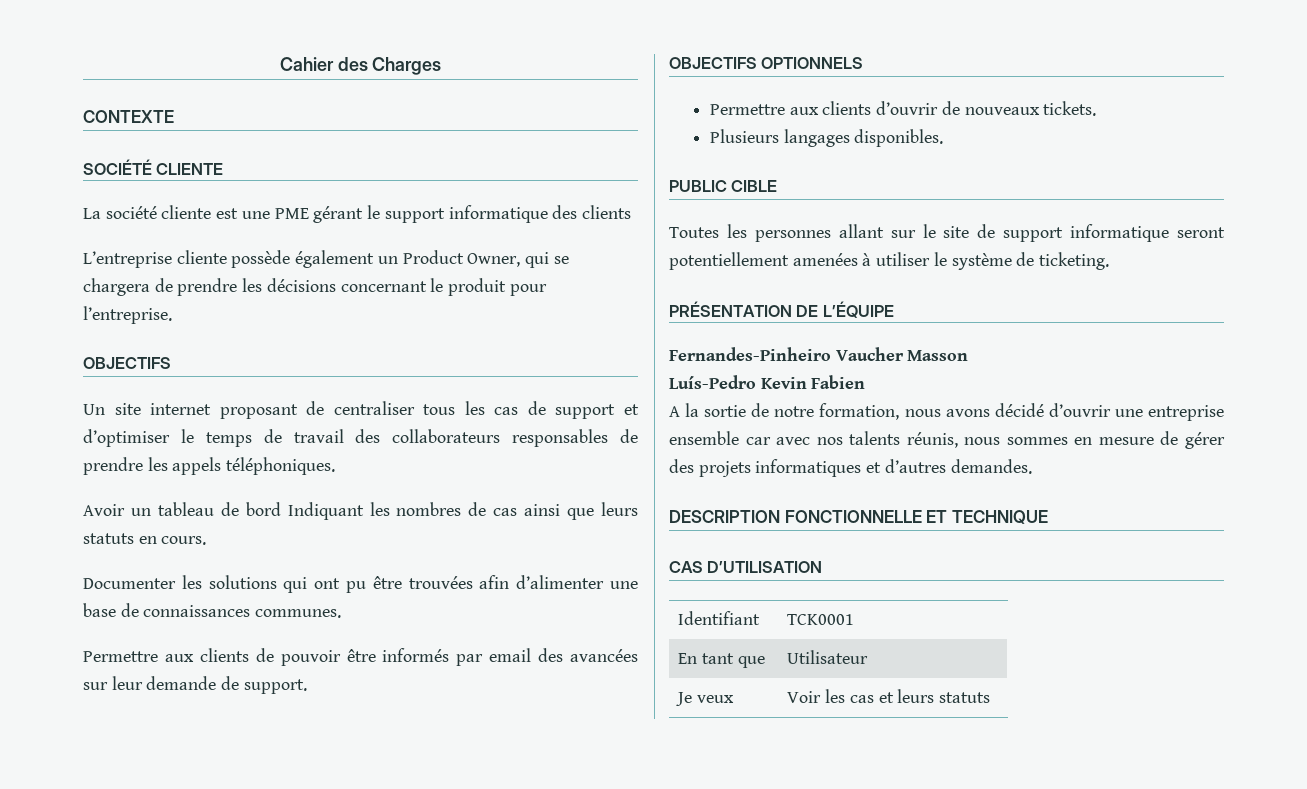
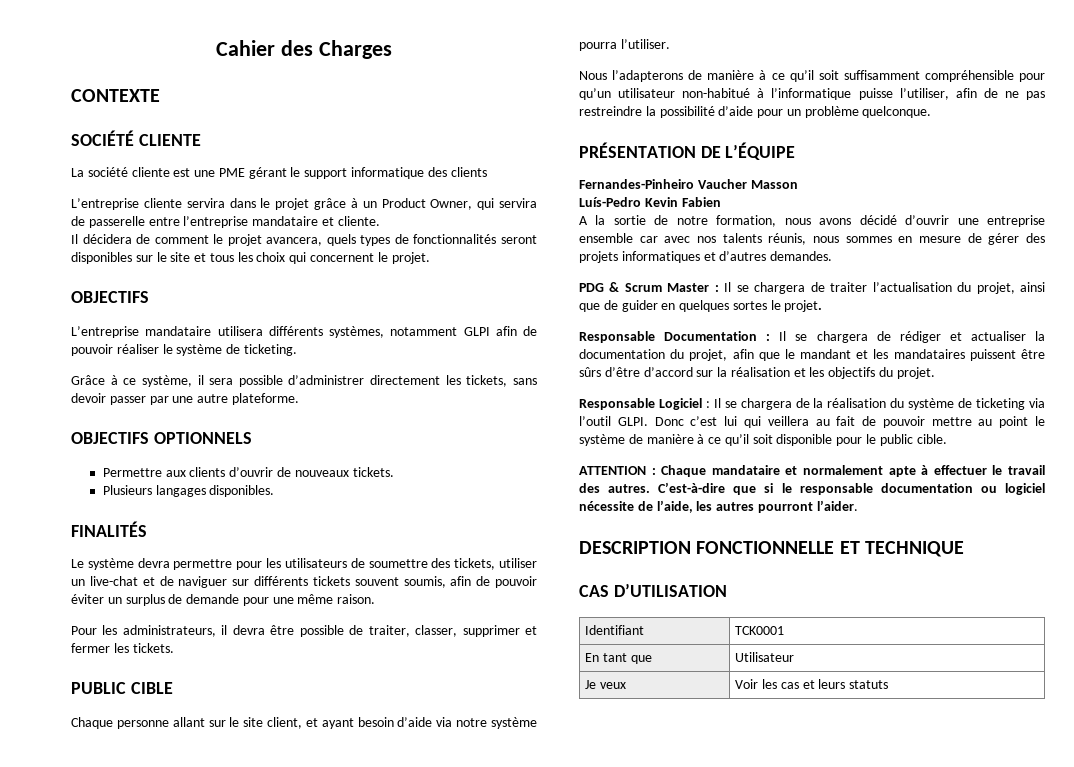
[231,250,569,268] [83,278,547,296] [83,306,172,324] [83,357,171,369] [83,401,639,419] [83,429,638,447] [83,457,336,475] [83,502,638,520] [83,533,207,545] [83,575,638,593] [83,603,342,618] [83,648,638,666] [83,676,307,694] possède également un Product Owner, qui se chargera de prendre les décisions concernant le produit pour l’entreprise. // OBJECTIFS // Un site internet proposant de centraliser tous les cas de support et d’optimiser le temps de travail des collaborateurs responsables de prendre les appels téléphoniques. // Avoir un tableau de bord Indiquant les nombres de cas ainsi que leurs statuts en cours. // Documenter les solutions qui ont pu être trouvées afin d’alimenter une base de connaissances communes. // Permettre aux clients de pouvoir être informés par email des avancées sur leur demande de support. -> [186,198,537,210] [71,216,380,228] [71,234,537,246] [71,252,430,264] [71,291,149,303] [71,326,537,338] [71,344,297,356] [71,375,537,387] [71,393,299,405] servira dans le projet grâce à un Product Owner, qui servira de passerelle entre l’entreprise mandataire et cliente. // Il décidera de comment le projet avancera, quels types de fonctionnalités seront disponibles sur le site et tous les choix qui concernent le projet. // OBJECTIFS // L’entreprise mandataire utilisera différents systèmes, notamment GLPI afin de pouvoir réaliser le système de ticketing. // Grâce à ce système, il sera possible d’administrer directement les tickets, sans devoir passer par une autre plateforme.
(944, 138) none -> [71,521,147,537] [71,558,537,570] [71,576,537,588] [71,594,376,606] [71,625,537,637] [71,643,174,653] // FINALITÉS // Le système devra permettre pour les utilisateurs de soumettre des tickets, utiliser un live-chat et de naviguer sur différents tickets souvent soumis, afin de pouvoir éviter un surplus de demande pour une même raison. // Pour les administrateurs, il devra être possible de traiter, classer, supprimer et fermer les tickets.
[669,224,831,242] Toutes les personnes -> [71,717,169,729] Chaque personne
[977,224,1225,242] [669,252,1110,270] de support informatique seront potentiellement amenées à utiliser le système de ticketing. -> [267,717,537,729] [579,39,670,51] [579,70,1045,82] [579,88,1045,100] [579,106,932,118] client, et ayant besoin d’aide via notre système pourra l’utiliser. // Nous l’adapterons de manière à ce qu’il soit suffisamment compréhensible pour qu’un utilisateur non-habitué à l’informatique puisse l’utiliser, afin de ne pas restreindre la possibilité d’aide pour un problème quelconque.
(1032, 466) none -> [579,282,1045,294] [579,300,823,312] [579,331,1045,343] [579,349,1045,361] [579,367,935,379] [579,398,1045,410] [579,416,1045,428] [579,434,947,446] [579,465,1045,477] [579,482,1045,495] [579,500,858,513] // PDG & Scrum Master : Il se chargera de traiter l’actualisation du projet, ainsi que de guider en quelques sortes le projet. // Responsable Documentation : Il se chargera de rédiger et actualiser la documentation du projet, afin que le mandant et les mandataires puissent être sûrs d’être d’accord sur la réalisation et les objectifs du projet. // Responsable Logiciel : Il se chargera de la réalisation du système de ticketing via l’outil GLPI. Donc c’est lui qui veillera au fait de pouvoir mettre au point le système de manière à ce qu’il soit disponible pour le public cible. // ATTENTION : Chaque mandataire et normalement apte à effectuer le travail des autres. C’est-à-dire que si le responsable documentation ou logiciel nécessite de l’aide, les autres pourront l’aider.

